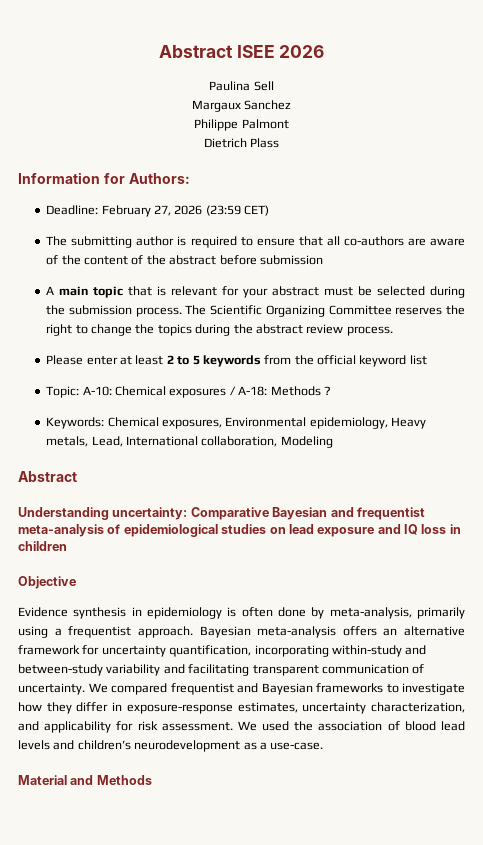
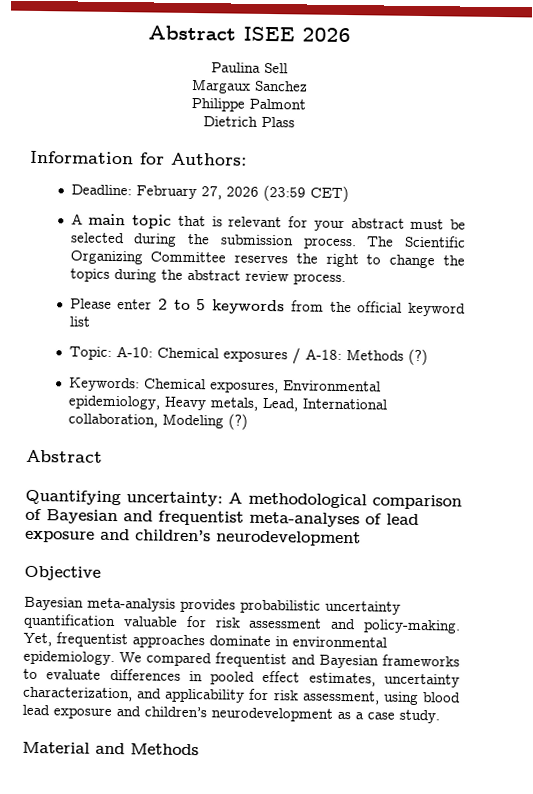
[46,236,465,248] [46,255,323,265] // The submitting author is required to ensure that all co-authors are aware of the content of the abstract before submission -> (349, 194) none
[120,355,164,365] at least -> (153, 304) none
[323,386,331,395] ? -> [407,348,428,366] (?)
(333, 442) none -> [227,413,248,430] (?)
[18,507,425,520] [18,524,461,537] [18,541,67,551] [18,576,76,589] [18,607,465,619] [18,626,465,638] [18,645,427,657] [18,664,425,676] [18,683,85,695] Understanding uncertainty: Comparative Bayesian and frequentist meta-analysis of epidemiological studies on lead exposure and IQ loss in children // Objective // Evidence synthesis in epidemiology is often done by meta-analysis, primarily using a frequentist approach. Bayesian meta-analysis offers an alternative framework for uncertainty quantification, incorporating within-study and between-study variability and facilitating transparent communication of uncertainty. -> [25,489,462,510] [25,508,419,528] [25,528,361,547] [24,565,101,581] [24,596,401,615] [23,613,461,634] [23,632,387,649] [23,650,115,666] Quantifying uncertainty: A methodological comparison of Bayesian and frequentist meta-analyses of lead exposure and children’s neurodevelopment // Objective // Bayesian meta-analysis provides probabilistic uncertainty quantification valuable for risk assessment and policy-making. Yet, frequentist approaches dominate in environmental epidemiology.
[402,683,465,695] [18,702,233,714] investigate how they differ in exposure-response -> [46,668,301,685] evaluate differences in pooled effect
[161,721,400,731] assessment. We used the association of -> [301,690,419,706] assessment, using
[18,740,50,750] levels -> [53,707,112,720] exposure
[270,742,324,750] use-case. -> [367,709,440,724] case study.

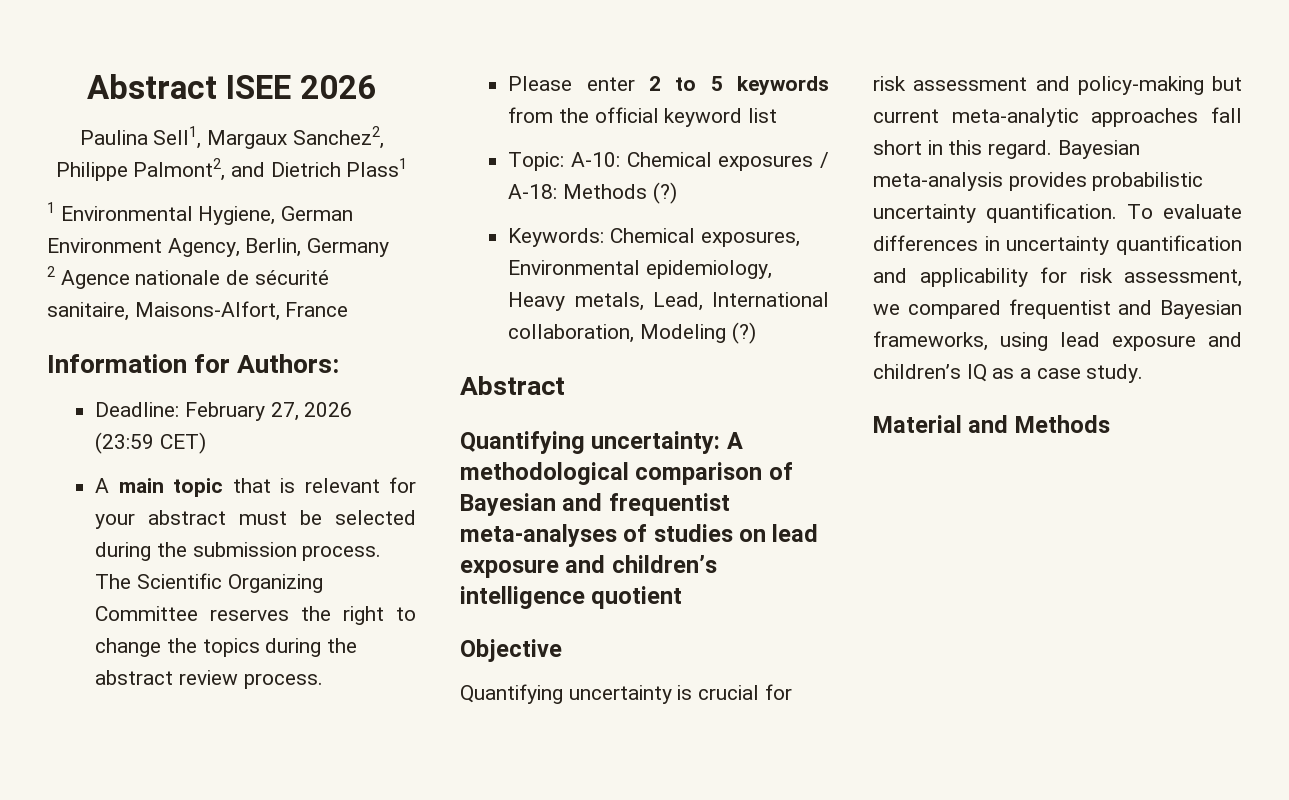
[264,62,288,74] [190,78,308,94] [191,97,306,112] [202,116,295,128] Sell // Margaux Sanchez // Philippe Palmont // Dietrich Plass -> [153,126,384,149] [55,158,408,181] [47,202,354,225] [47,238,390,257] [47,266,329,289] [47,301,349,321] Sell1, Margaux Sanchez2, Philippe Palmont2, and Dietrich Plass1 // 1 Environmental Hygiene, German Environment Agency, Berlin, Germany // 2 Agence nationale de sécurité sanitaire, Maisons-Alfort, France
[386,513,419,525] [25,528,361,547] lead exposure and children’s neurodevelopment -> [653,524,819,542] [460,555,717,578] [460,586,683,609] studies on lead exposure and children’s intelligence quotient
(101, 573) none -> [460,684,792,704] [873,76,1242,95] [873,107,1242,127] [873,140,1053,159] Quantifying uncertainty is crucial for risk assessment and policy-making but current meta-analytic approaches fall short in this regard.
[23,613,461,634] [23,632,387,649] [23,650,460,669] [23,668,460,688] [23,686,133,702] quantification valuable for risk assessment and policy-making. Yet, frequentist approaches dominate in environmental epidemiology. We compared frequentist and Bayesian frameworks to evaluate differences in pooled effect estimates, uncertainty characterization, -> [986,203,1242,223] [873,235,1242,255] quantification. To evaluate differences in uncertainty quantification
[382,691,462,706] [22,704,333,722] using blood lead exposure and children’s neurodevelopment -> [873,299,1242,319] [873,331,1242,351] [873,364,987,382] we compared frequentist and Bayesian frameworks, using lead exposure and children’s IQ

